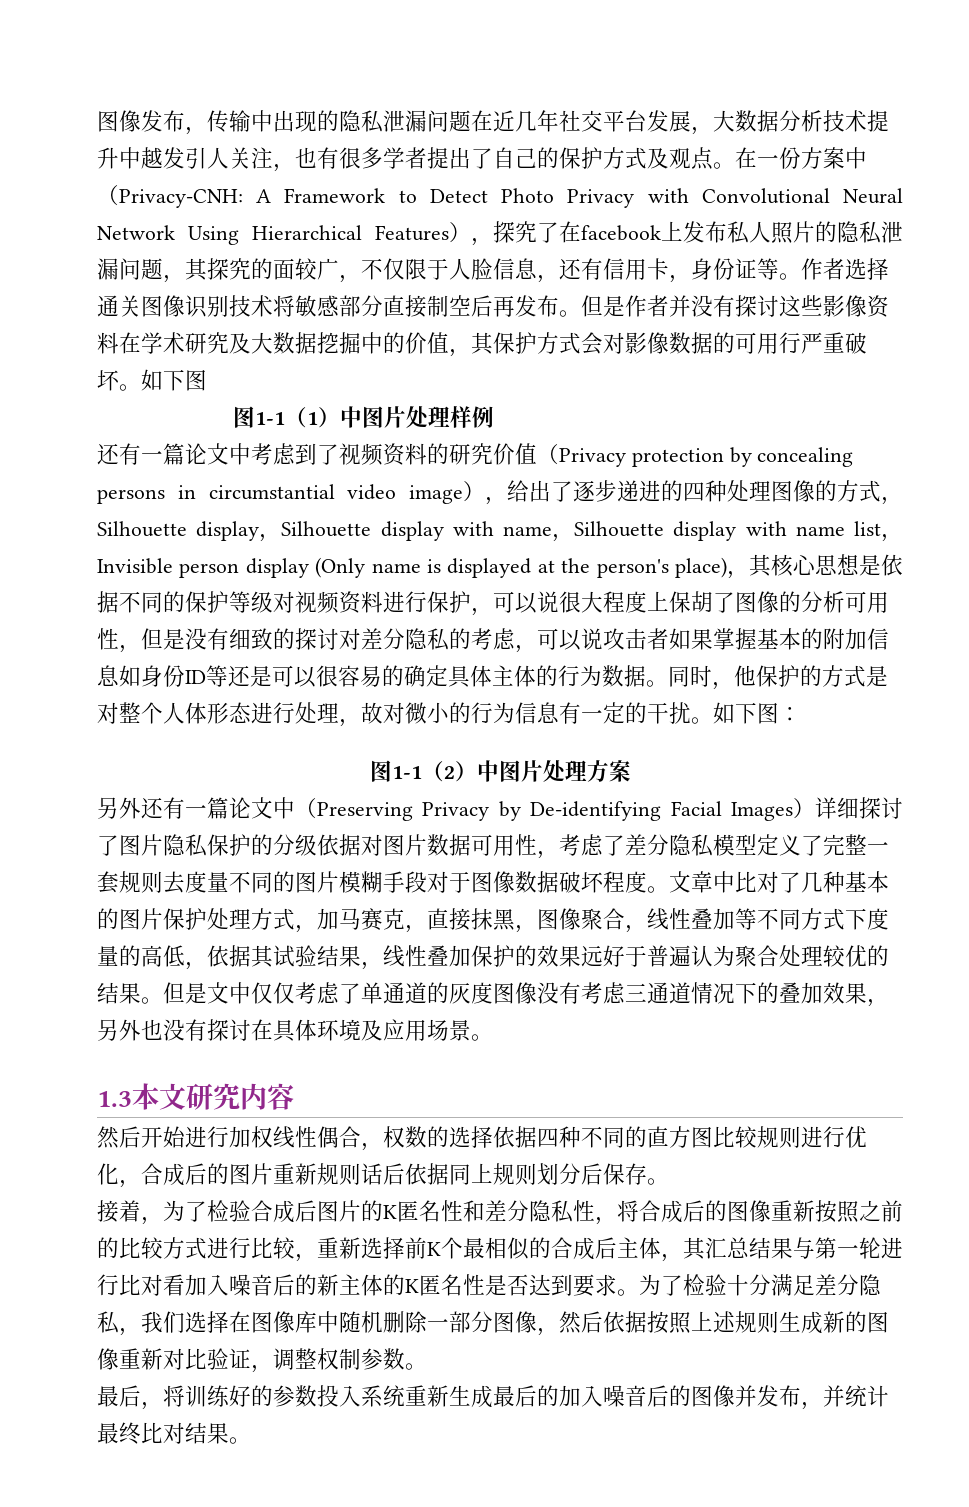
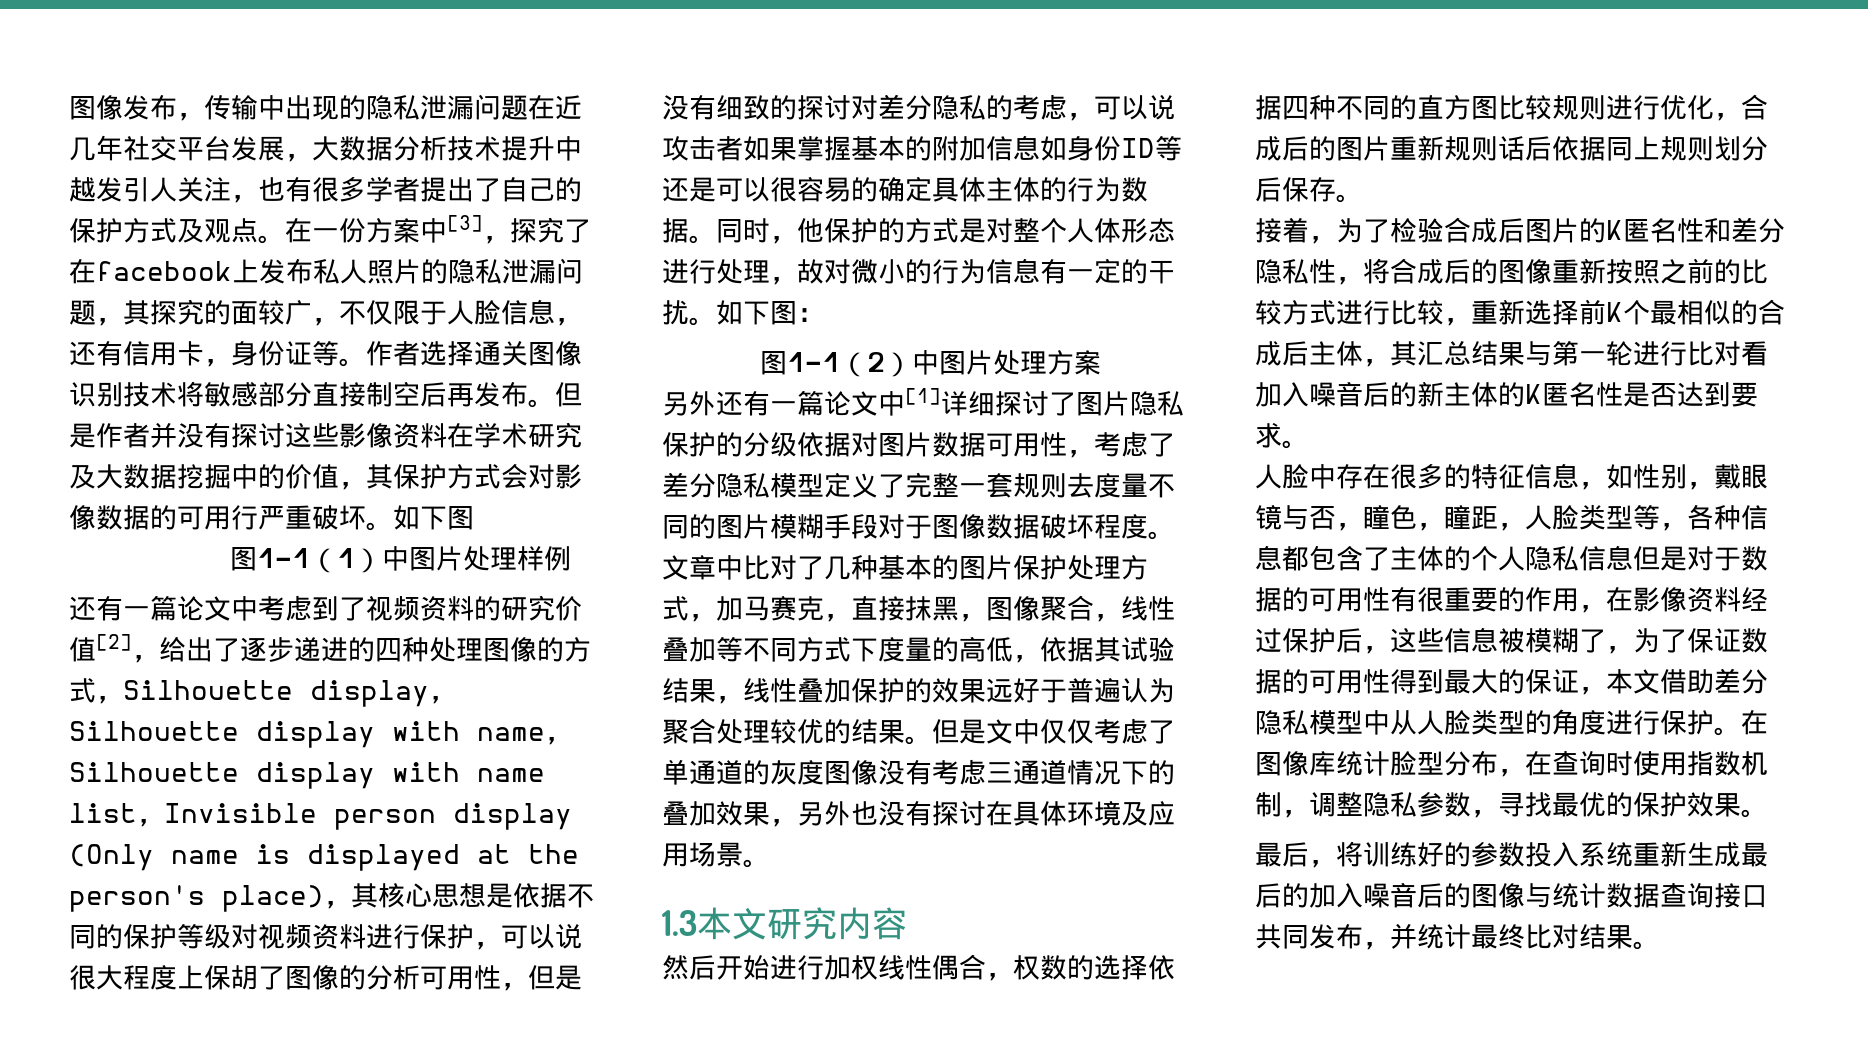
[97,185,903,208] [97,222,471,245] （Privacy-CNH: A Framework to Detect Photo Privacy with Convolutional Neural Network Using Hierarchical Features） -> [447,215,483,232] [3]
[537,444,854,467] [97,481,485,504] （Privacy protection by concealing persons in circumstantial video image） -> [96,634,132,651] [2]
[295,798,815,821] （Preserving Privacy by De-identifying Facial Images） -> [905,388,941,405] [1]
[639,1274,881,1296] [97,1311,889,1336] [97,1348,405,1373] 为了检验十分满足差分隐私，我们选择在图像库中随机删除一部分图像，然后依据按照上述规则生成新的图像重新对比验证，调整权制参数 -> [1255,463,1768,490] [1255,504,1768,531] [1255,545,1768,571] [1255,587,1768,613] [1255,627,1768,654] [1255,668,1768,695] [1255,709,1768,736] [1255,750,1768,777] [1255,792,1741,818] // 人脸中存在很多的特征信息，如性别，戴眼镜与否，瞳色，瞳距，人脸类型等，各种信息都包含了主体的个人隐私信息但是对于数据的可用性有很重要的作用，在影像资料经过保护后，这些信息被模糊了，为了保证数据的可用性得到最大的保证，本文借助差分隐私模型中从人脸类型的角度进行保护。在图像库统计脸型分布，在查询时使用指数机制，调整隐私参数，寻找最优的保护效果
[735,1385,757,1407] 并 -> [1525,882,1768,908] [1255,924,1309,949] 与统计数据查询接口共同

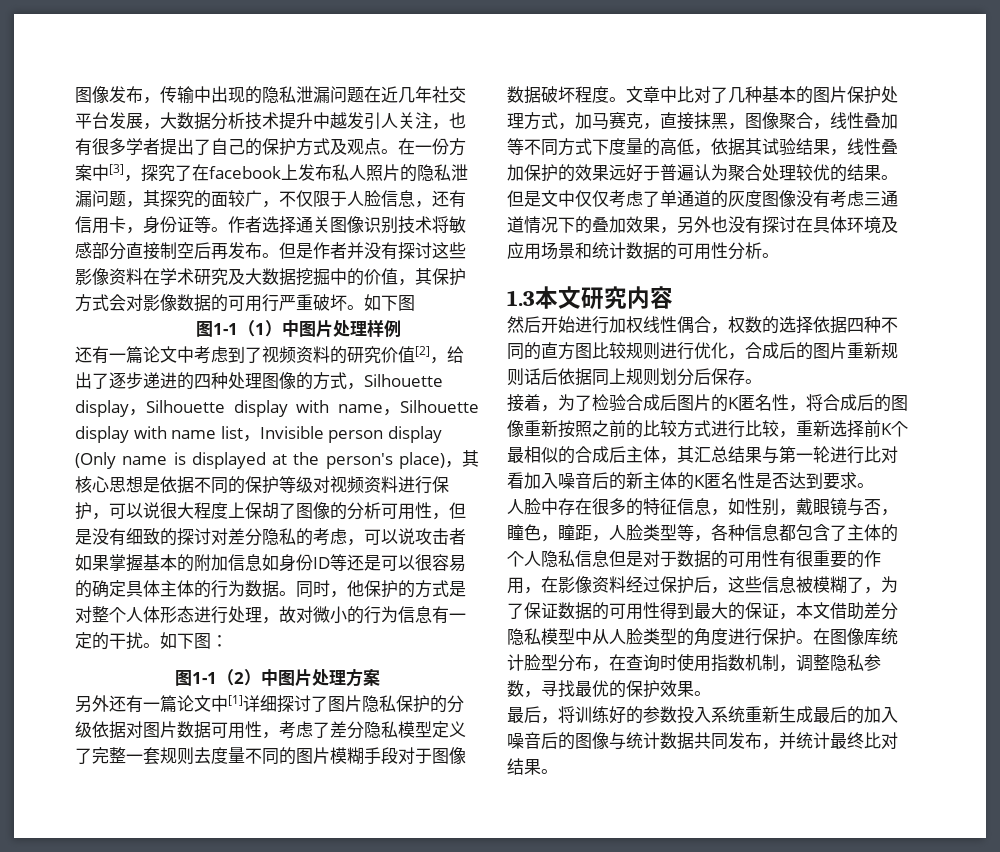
(743, 854) none -> [575,242,762,260] 和统计数据的可用性分析
[1704,217,1785,243] [1255,259,1336,284] 和差分隐私性 -> (789, 402) none
[1660,882,1768,908] 查询接口 -> (694, 741) none

